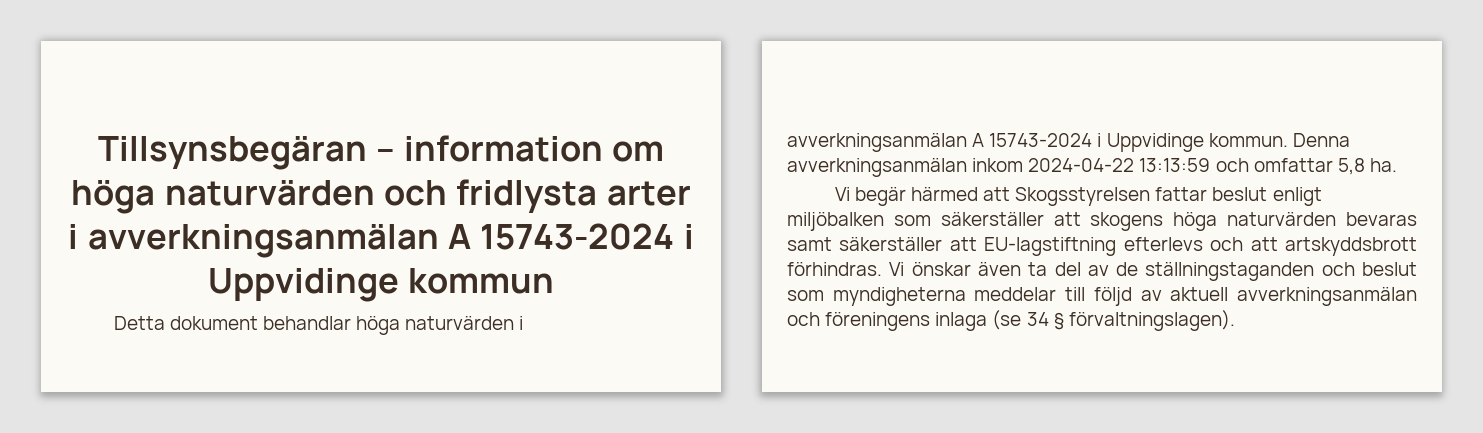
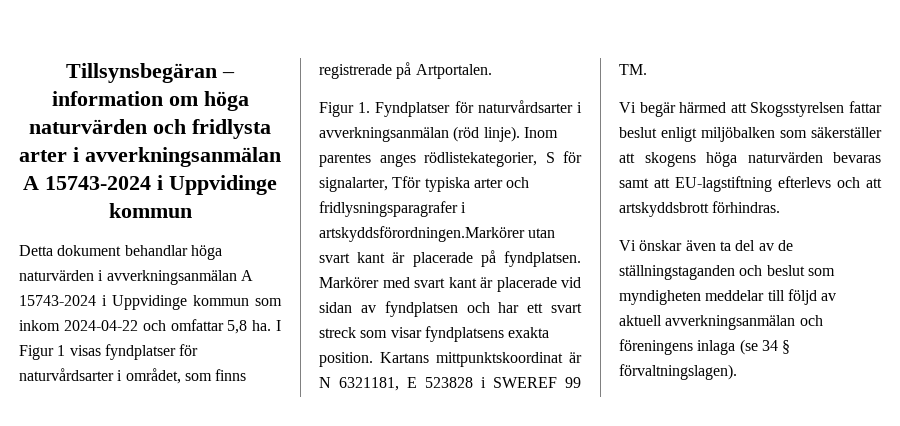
[1208,133,1350,147] [787,158,967,177] kommun. Denna avverkningsanmälan -> [193,295,282,306] kommun som
[1139,158,1211,172] 13:13:59 -> (138, 325) none
(1397, 165) none -> [276,320,281,331] [19,344,199,360] [19,368,247,384] [319,62,492,79] [319,100,582,117] [319,126,558,142] [319,151,582,167] [319,176,530,192] [319,201,467,217] [319,226,556,242] [319,250,581,267] [319,277,581,292] [319,301,582,317] [319,326,550,342] [319,352,582,367] [319,377,581,391] [619,64,647,75] I Figur 1 visas fyndplatser för naturvårdsarter i området, som finns registrerade på Artportalen. // Figur 1. Fyndplatser för naturvårdsarter i avverkningsanmälan (röd linje). Inom parentes anges rödlistekategorier, S för signalarter, Tför typiska arter och fridlysningsparagrafer i artskyddsförordningen.Markörer utan svart kant är placerade på fyndplatsen. Markörer med svart kant är placerade vid sidan av fyndplatsen och har ett svart streck som visar fyndplatsens exakta position. Kartans mittpunktskoordinat är N 6321181, E 523828 i SWEREF 99 TM.
[839,237,943,251] säkerställer -> (649, 183) none
(882, 269) none -> (781, 207) //
[832,287,966,306] myndigheterna -> [619,290,701,305] myndigheten

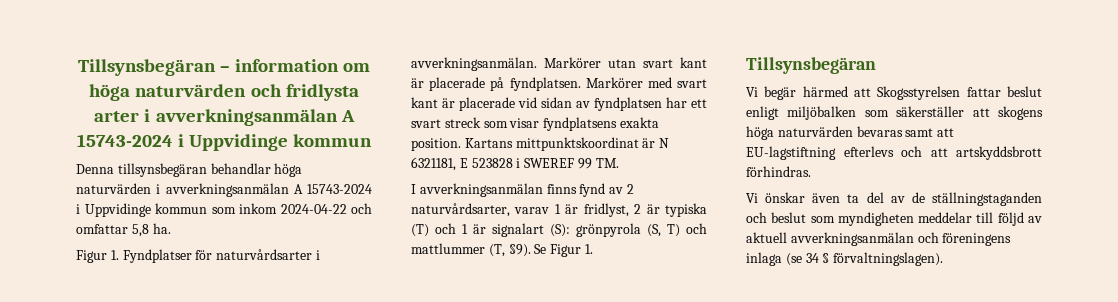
[19,245,122,256] Detta dokument -> [76,163,207,177] Denna tillsynsbegäran
[276,320,281,331] [19,344,199,360] [19,368,247,384] [319,62,492,79] I Figur 1 visas fyndplatser för naturvårdsarter i området, som finns registrerade på Artportalen. -> (171, 228) none
[319,126,558,142] [319,151,582,167] [319,176,530,192] [319,201,467,217] [319,226,525,242] avverkningsanmälan (röd linje). Inom parentes anges rödlistekategorier, S för signalarter, Tför typiska arter och fridlysningsparagrafer i artskyddsförordningen.Markörer -> [411,57,601,71] avverkningsanmälan. Markörer
[466,302,490,313] och -> (662, 104) none
(647, 69) none -> [411,183,634,197] [411,203,707,217] [411,223,707,237] [411,243,593,257] [746,57,876,74] // I avverkningsanmälan finns fynd av 2 naturvårdsarter, varav 1 är fridlyst, 2 är typiska (T) och 1 är signalart (S): grönpyrola (S, T) och mattlummer (T, §9). Se Figur 1. // Tillsynsbegäran

